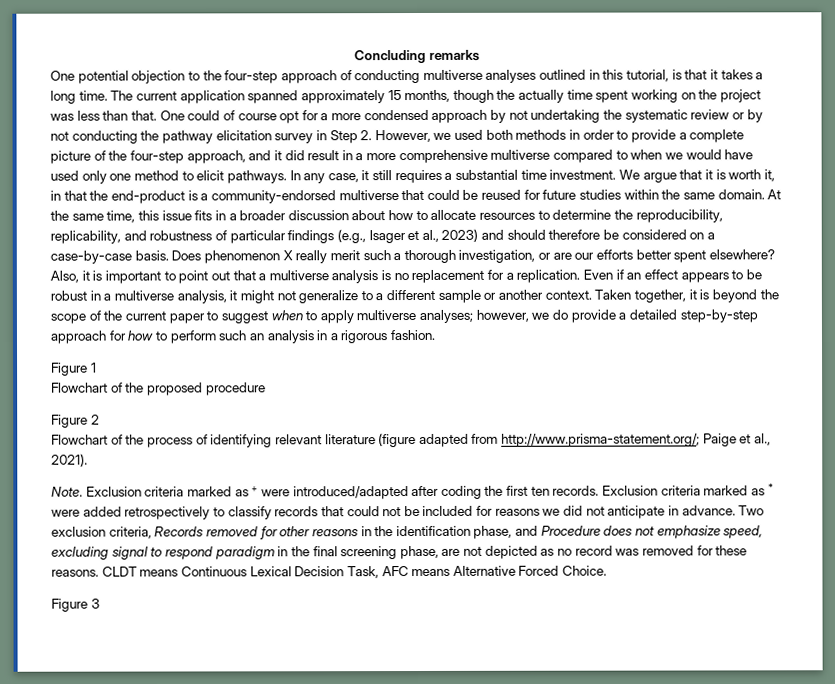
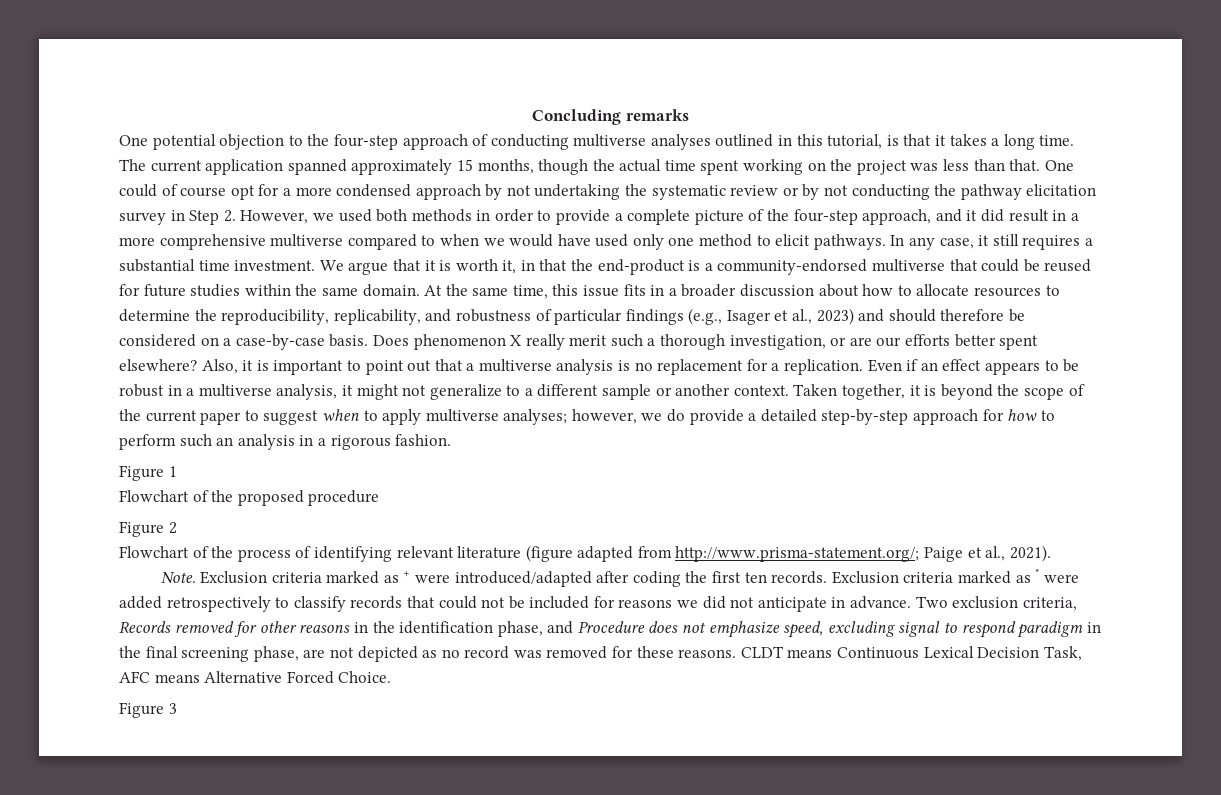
[518,89,565,103] actually -> [619,159,662,172] actual

